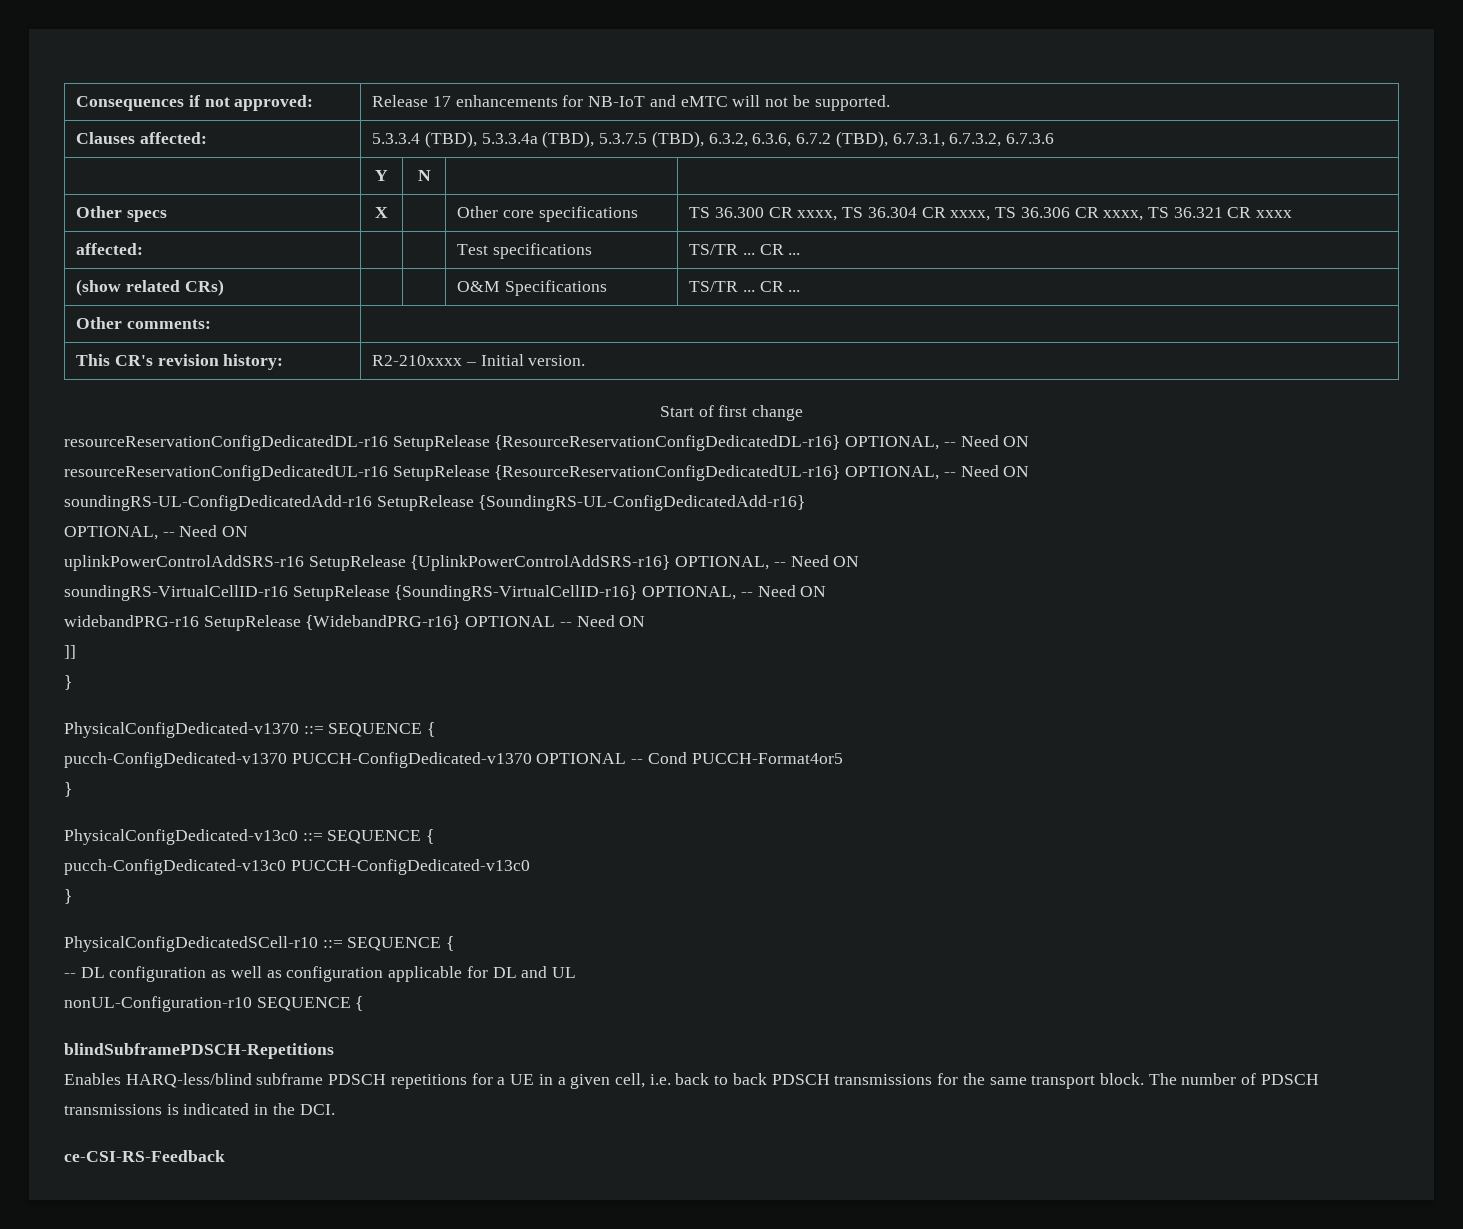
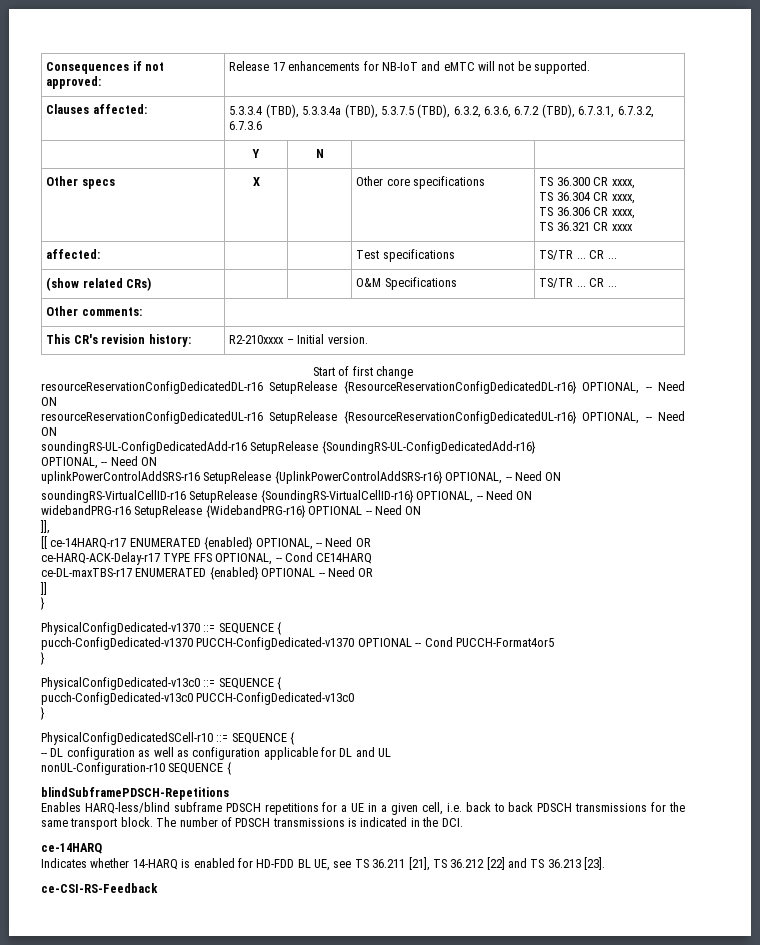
(838, 215) none -> (635, 184) //
(991, 215) none -> (635, 199) //
(1144, 215) none -> (635, 214) //
(646, 621) none -> [40,520,50,534] [41,536,371,550] [41,552,373,565] [41,567,374,580] // ]], // [[ ce-14HARQ-r17 ENUMERATED {enabled} OPTIONAL, -- Need OR // ce-HARQ-ACK-Delay-r17 TYPE FFS OPTIONAL, -- Cond CE14HARQ // ce-DL-maxTBS-r17 ENUMERATED {enabled} OPTIONAL -- Need OR
(335, 1109) none -> [41,843,102,854] [41,857,606,871] // ce-14HARQ // Indicates whether 14-HARQ is enabled for HD-FDD BL UE, see TS 36.211 [21], TS 36.212 [22] and TS 36.213 [23].

